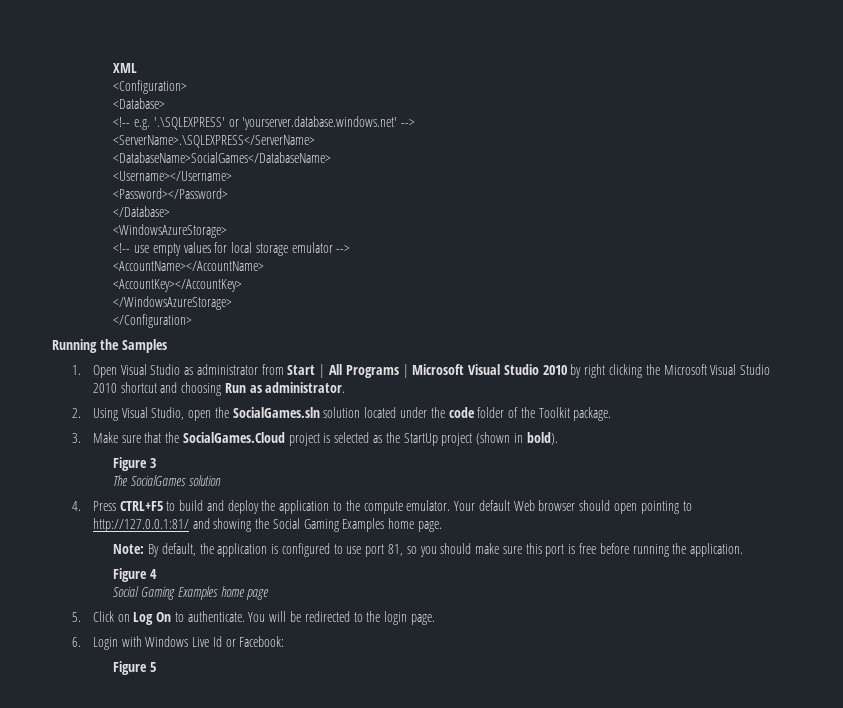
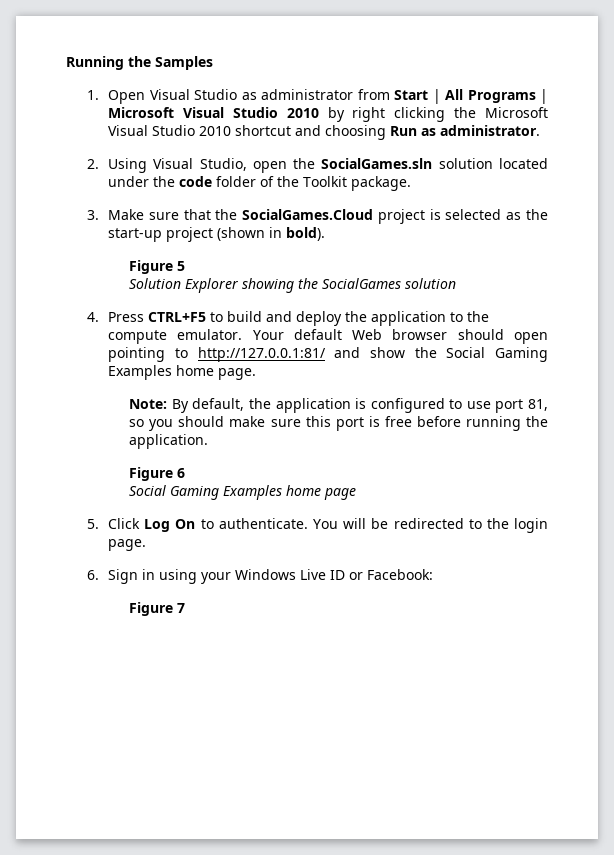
[113,63,138,73] [113,80,188,94] [113,98,166,109] [113,116,416,130] [113,135,316,148] [113,152,332,163] [113,171,233,181] [113,188,229,199] [113,206,171,217] [113,224,228,238] [113,242,351,256] [113,261,265,271] [113,279,243,292] [113,296,233,310] [113,314,193,328] XML // <Configuration> // <Database> // <!-- e.g. '.\SQLEXPRESS' or 'yourserver.database.windows.net' --> // <ServerName>.\SQLEXPRESS</ServerName> // <DatabaseName>SocialGames</DatabaseName> // <Username></Username> // <Password></Password> // </Database> // <WindowsAzureStorage> // <!-- use empty values for local storage emulator --> // <AccountName></AccountName> // <AccountKey></AccountKey> // </WindowsAzureStorage> // </Configuration> // -> (66, 63) none
[403,433,438,446] StartUp -> [108,228,163,242] start-up
[149,458,156,468] [113,475,129,486] 3 // The -> [177,261,186,271] [129,278,319,293] 5 // Solution Explorer showing the
[213,518,252,532] showing -> [369,347,405,358] show
[149,569,157,579] 4 -> [177,468,186,478] 6
[117,614,130,622] on -> (141, 523) none
[92,636,142,650] Login with -> [108,569,232,584] Sign in using your
[212,636,222,647] Id -> [330,570,346,580] ID
[149,662,156,672] 5 -> [177,603,186,613] 7

